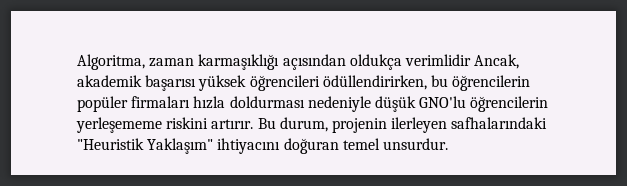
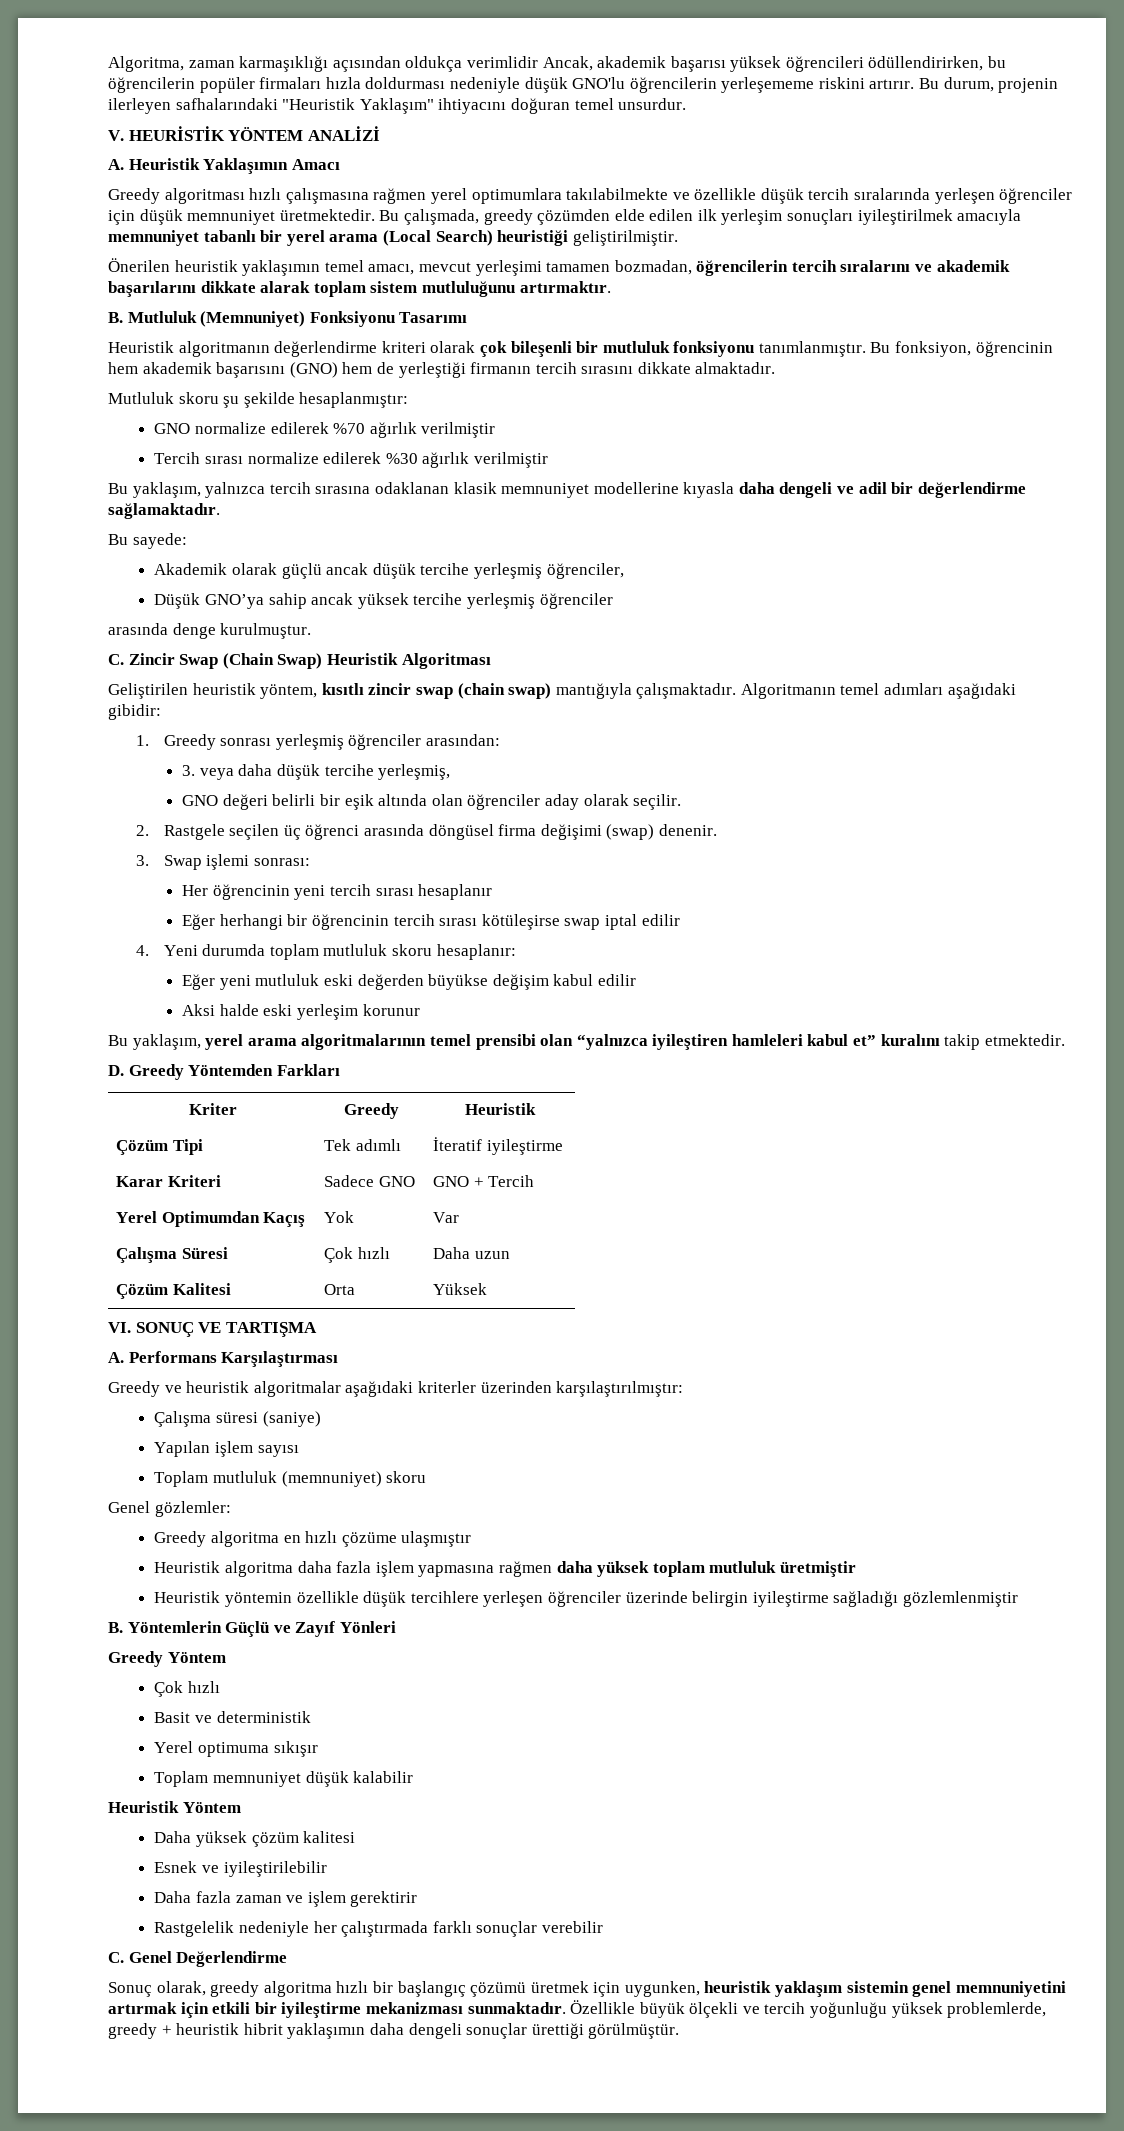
(448, 144) none -> [108,126,380,141] [108,158,340,174] [108,188,1073,204] [108,209,1022,225] [108,230,678,246] [108,258,1010,276] [108,281,611,297] [108,311,468,327] [108,341,1053,357] [108,362,776,378] [108,392,409,408] [154,422,496,438] [154,452,549,468] [108,482,1026,498] [108,503,220,519] [108,533,187,549] [154,563,624,579] [154,593,613,609] [108,623,312,639] [108,653,491,669] [108,683,1016,699] [108,704,161,720] [135,734,500,750] [182,764,451,780] [182,794,682,810] [135,824,717,840] [135,854,310,870] [182,884,493,900] [182,914,680,930] [135,944,516,960] [182,974,636,990] [182,1004,420,1020] [108,1034,1065,1050] [108,1064,340,1080] [188,1103,237,1115] [343,1103,399,1119] [465,1103,536,1115] [116,1139,203,1155] [324,1139,401,1151] [433,1137,563,1155] [116,1175,221,1187] [324,1175,415,1187] [433,1175,535,1187] [116,1211,306,1227] [324,1211,355,1223] [433,1212,460,1223] [116,1247,228,1263] [324,1247,390,1263] [433,1247,510,1259] [116,1283,231,1299] [324,1284,356,1295] [433,1283,488,1295] [108,1322,317,1337] [108,1351,339,1367] [108,1381,684,1397] [154,1411,321,1427] [154,1441,299,1457] [154,1471,427,1487] [108,1501,231,1517] [154,1531,472,1547] [154,1561,856,1577] [154,1591,1018,1607] [108,1621,396,1637] [108,1651,226,1667] [154,1681,221,1697] [154,1711,311,1723] [154,1741,318,1757] [154,1771,414,1787] [108,1801,241,1813] [154,1831,356,1847] [154,1861,327,1877] [154,1891,418,1907] [154,1921,604,1937] [108,1951,288,1967] [108,1981,1066,1997] [108,2000,1047,2018] [108,2023,680,2039] // V. HEURİSTİK YÖNTEM ANALİZİ // A. Heuristik Yaklaşımın Amacı // Greedy algoritması hızlı çalışmasına rağmen yerel optimumlara takılabilmekte ve özellikle düşük tercih sıralarında yerleşen öğrenciler için düşük memnuniyet üretmektedir. Bu çalışmada, greedy çözümden elde edilen ilk yerleşim sonuçları iyileştirilmek amacıyla memnuniyet tabanlı bir yerel arama (Local Search) heuristiği geliştirilmiştir. // Önerilen heuristik yaklaşımın temel amacı, mevcut yerleşimi tamamen bozmadan, öğrencilerin tercih sıralarını ve akademik başarılarını dikkate alarak toplam sistem mutluluğunu artırmaktır. // B. Mutluluk (Memnuniyet) Fonksiyonu Tasarımı // Heuristik algoritmanın değerlendirme kriteri olarak çok bileşenli bir mutluluk fonksiyonu tanımlanmıştır. Bu fonksiyon, öğrencinin hem akademik başarısını (GNO) hem de yerleştiği firmanın tercih sırasını dikkate almaktadır. // Mutluluk skoru şu şekilde hesaplanmıştır: // GNO normalize edilerek %70 ağırlık verilmiştir // Tercih sırası normalize edilerek %30 ağırlık verilmiştir // Bu yaklaşım, yalnızca tercih sırasına odaklanan klasik memnuniyet modellerine kıyasla daha dengeli ve adil bir değerlendirme sağlamaktadır. // Bu sayede: // Akademik olarak güçlü ancak düşük tercihe yerleşmiş öğrenciler, // Düşük GNO’ya sahip ancak yüksek tercihe yerleşmiş öğrenciler // arasında denge kurulmuştur. // C. Zincir Swap (Chain Swap) Heuristik Algoritması // Geliştirilen heuristik yöntem, kısıtlı zincir swap (chain swap) mantığıyla çalışmaktadır. Algoritmanın temel adımları aşağıdaki gibidir: // 1. Greedy sonrası yerleşmiş öğrenciler arasından: // 3. veya daha düşük tercihe yerleşmiş, // GNO değeri belirli bir eşik altında olan öğrenciler aday olarak seçilir. // 2. Rastgele seçilen üç öğrenci arasında döngüsel firma değişimi (swap) denenir. // 3. Swap işlemi sonrası: // Her öğrencinin yeni tercih sırası hesaplanır // Eğer herhangi bir öğrencinin tercih sırası kötüleşirse swap iptal edilir // 4. Yeni durumda toplam mutluluk skoru hesaplanır: // Eğer yeni mutluluk eski değerden büyükse değişim kabul edilir // Aksi halde eski yerleşim korunur // Bu yaklaşım, yerel arama algoritmalarının temel prensibi olan “yalnızca iyileştiren hamleleri kabul et” kuralını takip etmektedir. // D. Greedy Yöntemden Farkları // Kriter | Greedy | Heuristik // Çözüm Tipi | Tek adımlı | İteratif iyileştirme // Karar Kriteri | Sadece GNO | GNO + Tercih // Yerel Optimumdan Kaçış | Yok | Var // Çalışma Süresi | Çok hızlı | Daha uzun // Çözüm Kalitesi | Orta | Yüksek // VI. SONUÇ VE TARTIŞMA // A. Performans Karşılaştırması // Greedy ve heuristik algoritmalar aşağıdaki kriterler üzerinden karşılaştırılmıştır: // Çalışma süresi (saniye) // Yapılan işlem sayısı // Toplam mutluluk (memnuniyet) skoru // Genel gözlemler: // Greedy algoritma en hızlı çözüme ulaşmıştır // Heuristik algoritma daha fazla işlem yapmasına rağmen daha yüksek toplam mutluluk üretmiştir // Heuristik yöntemin özellikle düşük tercihlere yerleşen öğrenciler üzerinde belirgin iyileştirme sağladığı gözlemlenmiştir // B. Yöntemlerin Güçlü ve Zayıf Yönleri // Greedy Yöntem // Çok hızlı // Basit ve deterministik // Yerel optimuma sıkışır // Toplam memnuniyet düşük kalabilir // Heuristik Yöntem // Daha yüksek çözüm kalitesi // Esnek ve iyileştirilebilir // Daha fazla zaman ve işlem gerektirir // Rastgelelik nedeniyle her çalıştırmada farklı sonuçlar verebilir // C. Genel Değerlendirme // Sonuç olarak, greedy algoritma hızlı bir başlangıç çözümü üretmek için uygunken, heuristik yaklaşım sistemin genel memnuniyetini artırmak için etkili bir iyileştirme mekanizması sunmaktadır. Özellikle büyük ölçekli ve tercih yoğunluğu yüksek problemlerde, greedy + heuristik hibrit yaklaşımın daha dengeli sonuçlar ürettiği görülmüştür.

